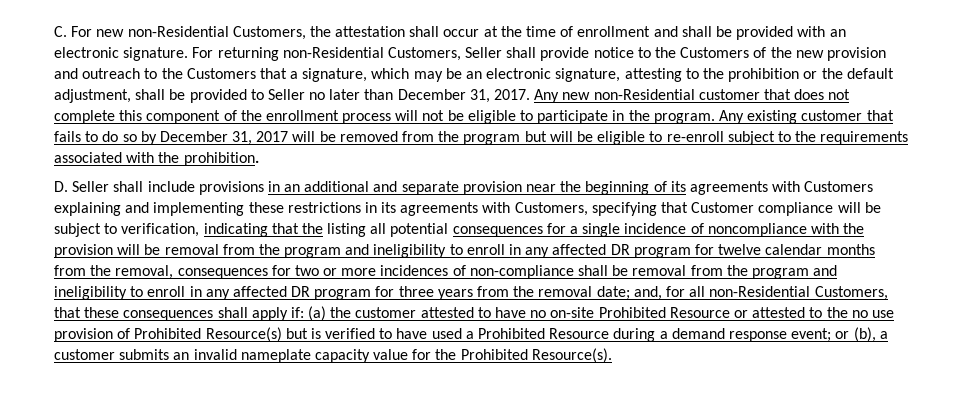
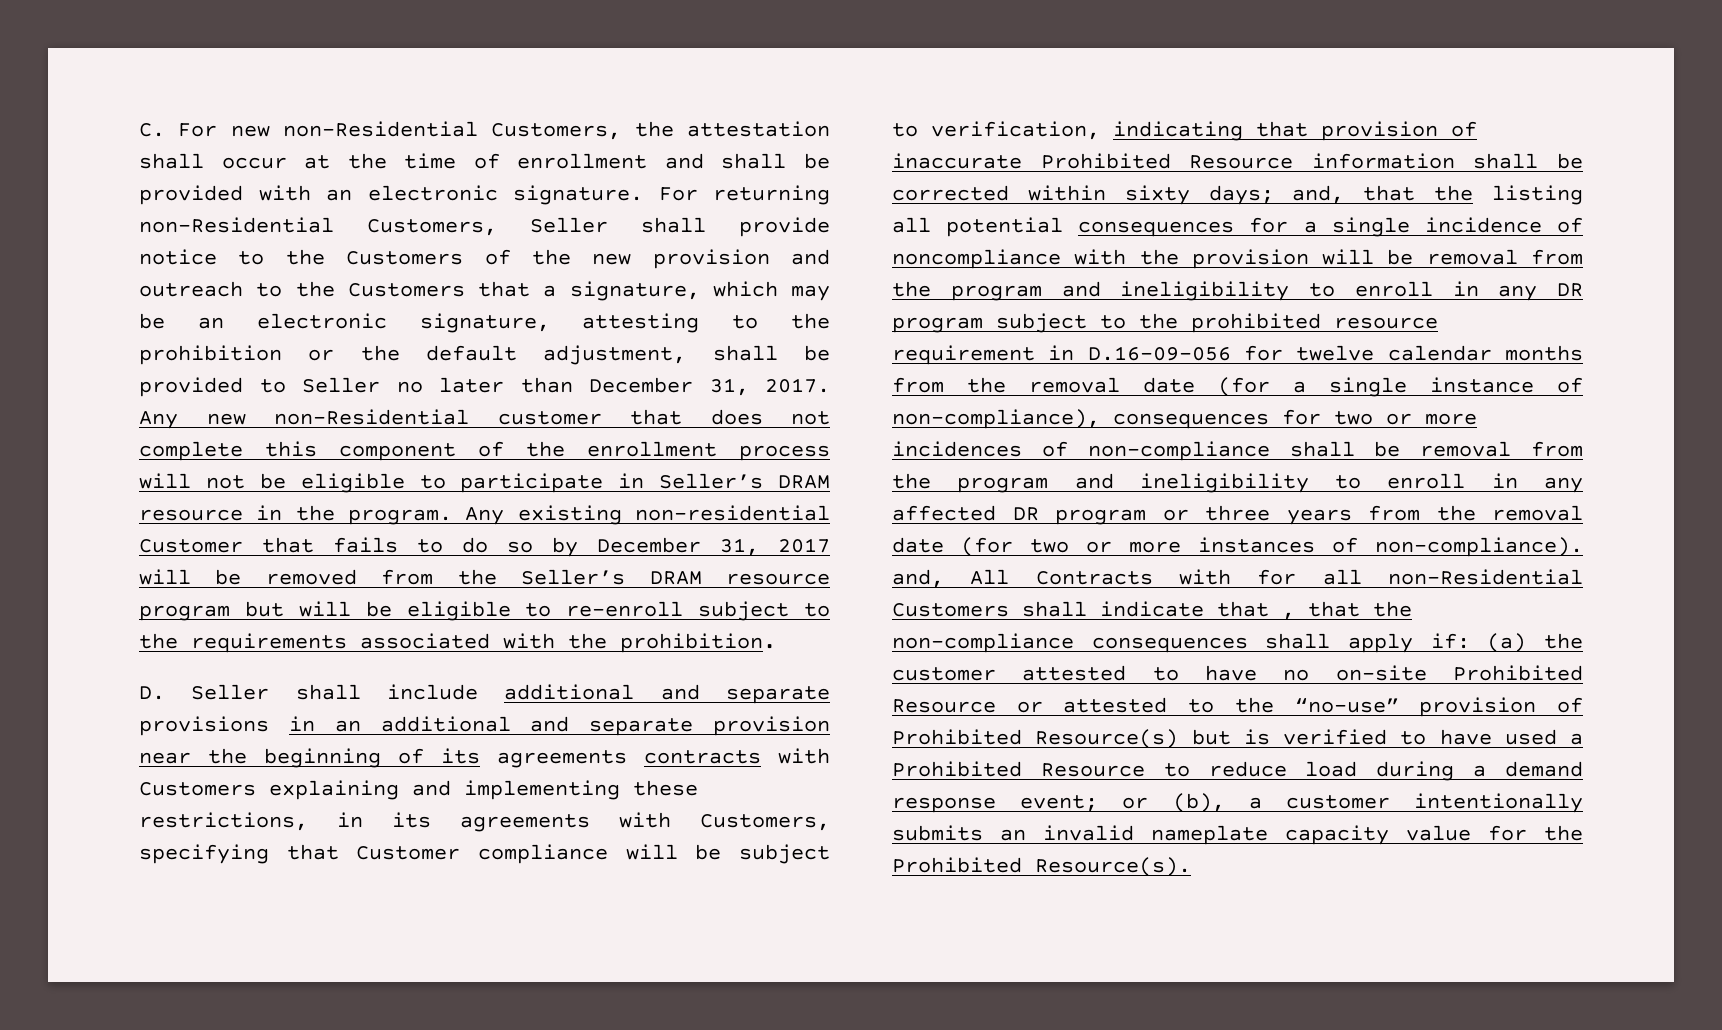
(625, 115) none -> [659,473,830,489] [139,505,283,521] Seller’s DRAM resource in
[801,110,863,121] customer -> [635,505,830,521] [139,539,243,553] non-residential Customer
(460, 136) none -> [521,569,831,585] Seller’s DRAM resource
(195, 186) none -> [504,684,830,704] additional and separate
(768, 188) none -> [644,750,761,764] contracts
[287,202,361,213] restrictions -> [139,812,308,831] restrictions,
(299, 228) none -> [1321,121,1477,141] [892,153,1583,169] [892,185,1416,205] provision of inaccurate Prohibited Resource information shall be corrected within sixty days; and, that
[552,244,691,258] affected DR program -> [1557,283,1583,297] [892,313,1438,333] [892,345,1231,365] DR program subject to the prohibited resource requirement in D.16-09-056
[115,265,174,279] removal, -> [1029,377,1583,397] [892,409,1100,429] removal date (for a single instance of non-compliance),
[375,286,395,297] for -> [1162,509,1189,521] or
[596,286,888,300] [54,307,120,318] date; and, for all non-Residential Customers, that these -> [892,537,1583,557] [892,569,1583,588] [892,601,1412,620] [892,633,1074,653] date (for two or more instances of non-compliance). and, All Contracts with for all non-Residential Customers shall indicate that , that the non-compliance
[851,310,894,318] no use -> [1294,697,1399,713] “no-use”
(610, 333) none -> [1163,761,1358,777] to reduce load
(115, 354) none -> [1414,793,1583,813] intentionally

